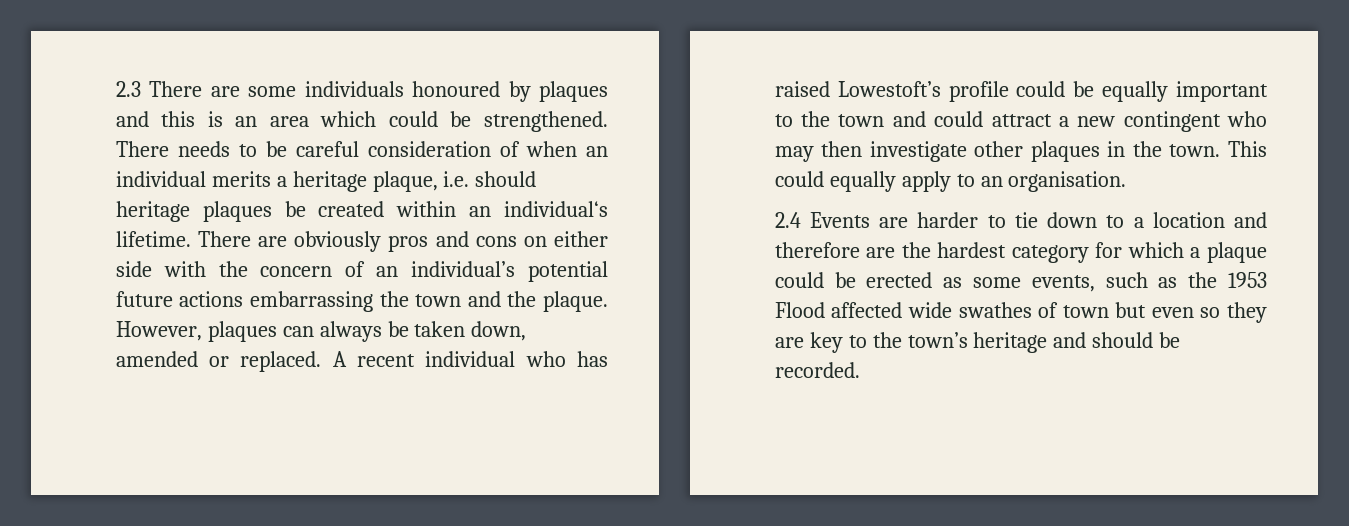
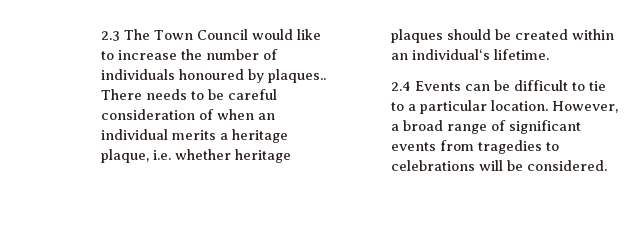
[149,81,608,102] [115,111,608,132] There are some individuals honoured by plaques and this is an area which could be strengthened. -> [123,29,321,40] [100,49,278,60] [100,69,326,83] The Town Council would like to increase the number of individuals honoured by plaques..
[475,171,537,187] should -> [174,149,231,160] whether
(272, 211) none -> [446,29,491,40] should
[197,231,608,252] [115,261,608,282] [115,291,608,312] [115,321,527,342] [115,351,608,372] [774,81,1268,102] [774,111,1267,132] [774,141,1267,162] [774,171,1127,192] There are obviously pros and cons on either side with the concern of an individual’s potential future actions embarrassing the town and the plaque. However, plaques can always be taken down, amended or replaced. A recent individual who has raised Lowestoft’s profile could be equally important to the town and could attract a new contingent who may then investigate other plaques in the town. This could equally apply to an organisation. -> (549, 54) none
[879,212,979,228] are harder -> [464,80,568,91] can be difficult
[1047,212,1098,228] down -> (606, 86) none
[1152,212,1267,228] [774,242,1267,263] [774,272,1267,292] [774,302,1267,323] [774,332,1181,353] [774,362,860,378] location and therefore are the hardest category for which a plaque could be erected as some events, such as the 1953 Flood affected wide swathes of town but even so they are key to the town’s heritage and should be recorded. -> [419,100,618,114] [390,120,581,134] [390,140,559,154] [390,160,607,171] particular location. However, a broad range of significant events from tragedies to celebrations will be considered.

